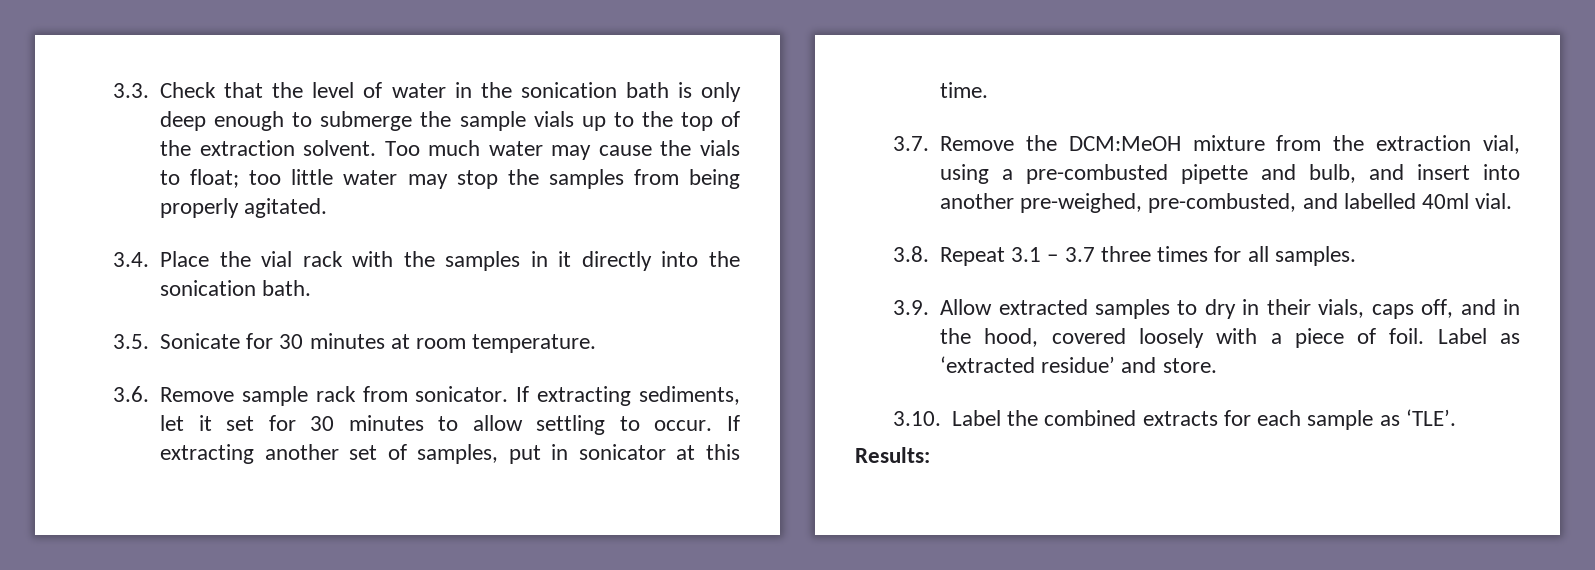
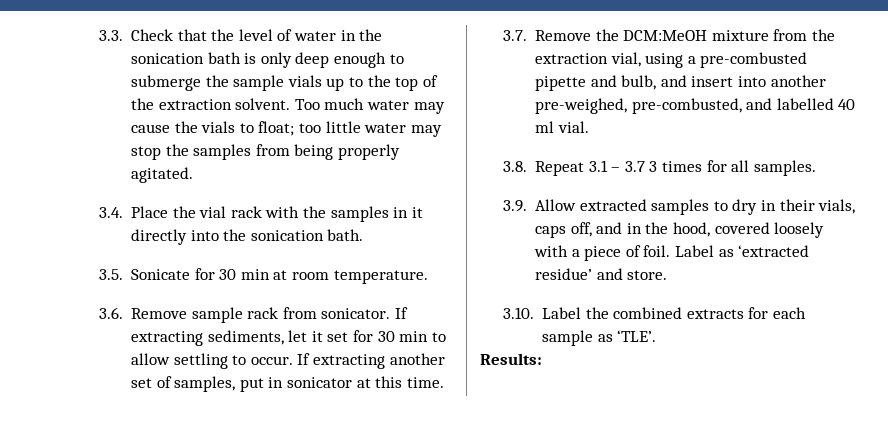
[309,333,385,349] minutes -> [240,269,270,280] min
[348,415,424,431] minutes -> [399,331,429,342] min
[1422,193,1470,209] 40ml -> [838,99,856,110] [535,121,555,133] 40 ml
[1100,246,1151,262] three -> [649,161,658,172] 3

